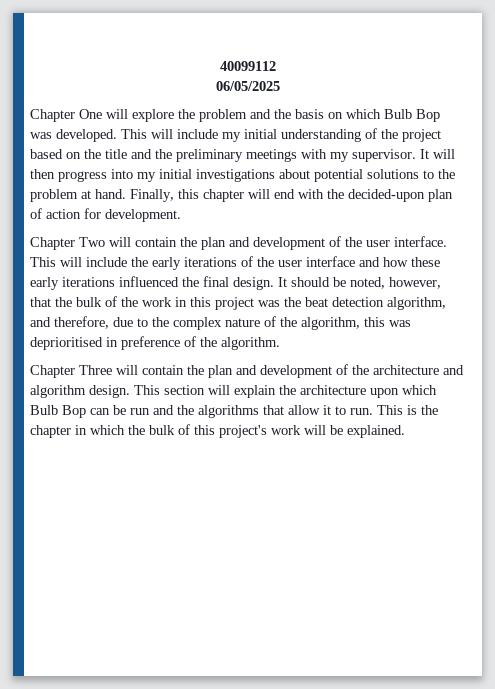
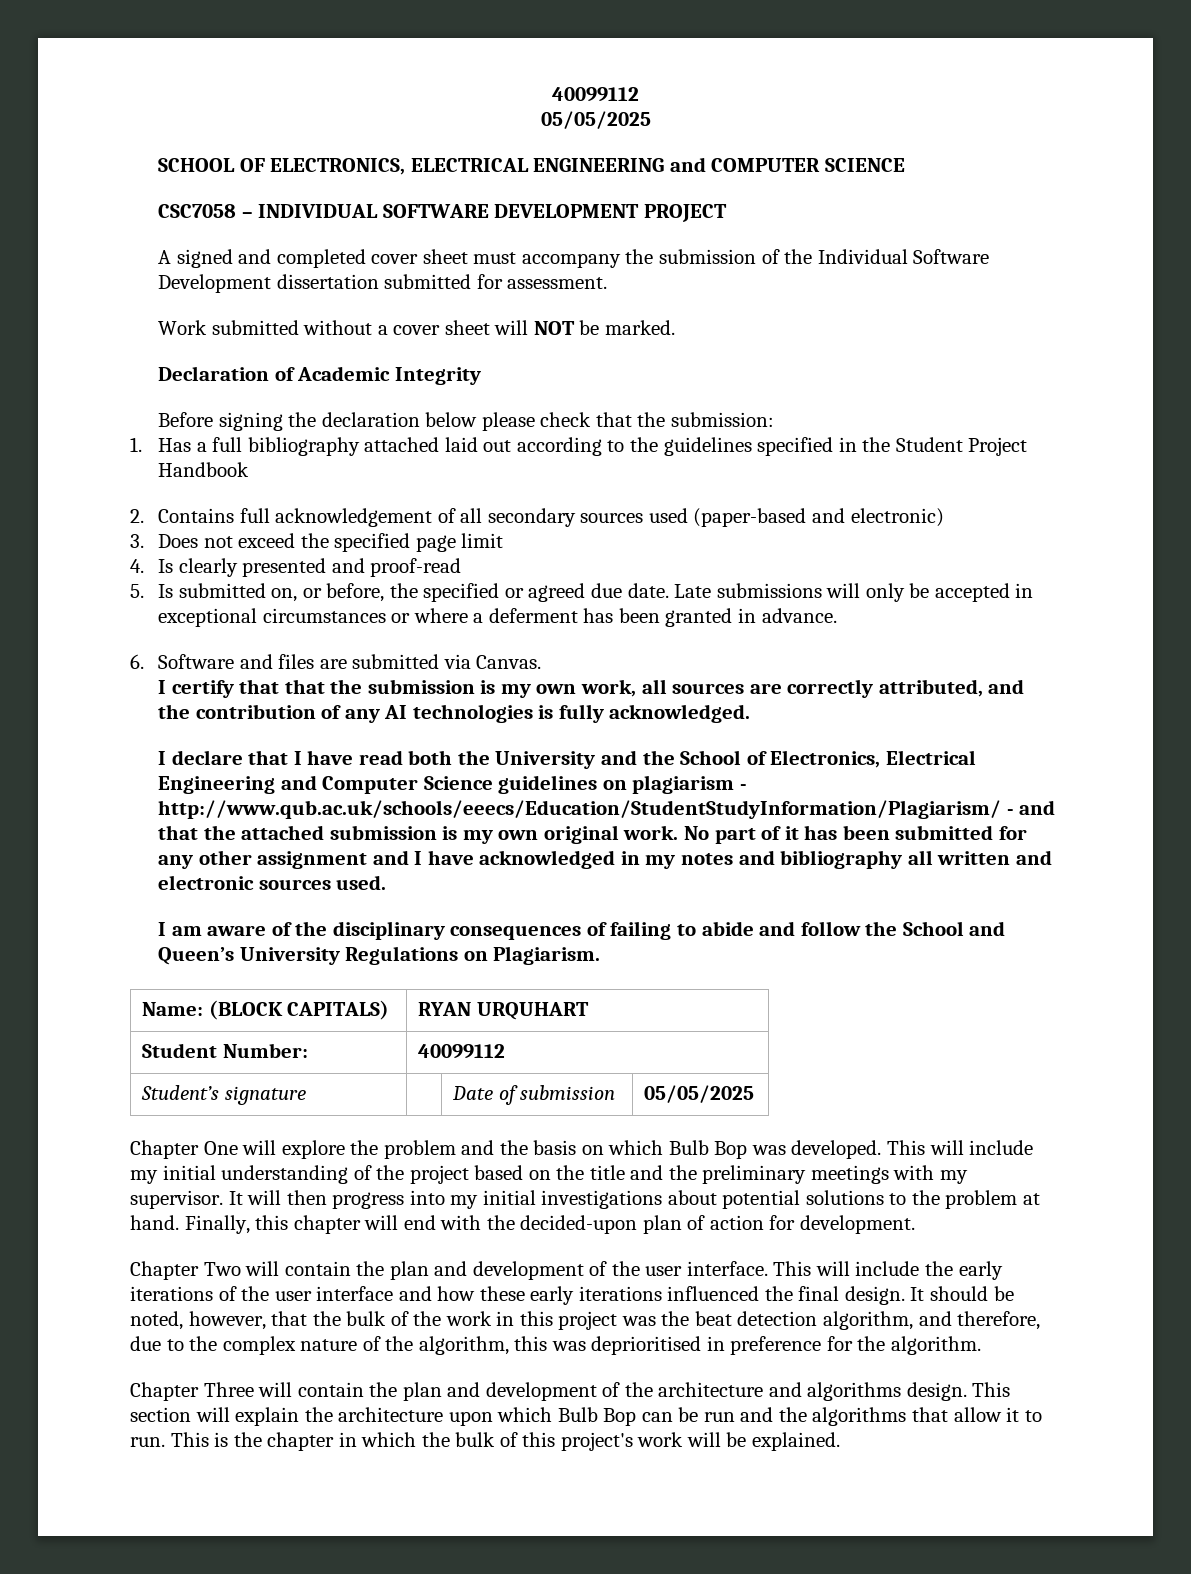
[219,61,276,71] [215,81,280,91] 40099112 // 06/05/2025 -> [552,87,639,102] [540,111,651,129] [158,157,905,175] [158,204,727,222] [158,249,990,268] [158,274,608,293] [158,320,676,335] [158,366,481,385] [158,412,775,431] [130,437,1028,456] [158,462,250,477] [130,508,944,527] [130,533,504,552] [130,558,462,577] [130,583,1034,602] [158,608,837,627] [130,654,542,669] [158,679,1025,698] [158,704,751,723] [158,750,976,769] [158,775,747,794] [158,800,1056,819] [158,825,1027,844] [158,850,1052,869] [158,875,387,890] [158,921,1006,940] [158,946,601,965] [142,1000,390,1020] [418,1002,589,1020] [142,1043,308,1058] [418,1044,506,1059] [141,1085,306,1105] [452,1085,616,1105] [644,1085,755,1103] 40099112 // 05/05/2025 // SCHOOL OF ELECTRONICS, ELECTRICAL ENGINEERING and COMPUTER SCIENCE // CSC7058 – INDIVIDUAL SOFTWARE DEVELOPMENT PROJECT // A signed and completed cover sheet must accompany the submission of the Individual Software Development dissertation submitted for assessment. // Work submitted without a cover sheet will NOT be marked. // Declaration of Academic Integrity // Before signing the declaration below please check that the submission: // 1. Has a full bibliography attached laid out according to the guidelines specified in the Student Project Handbook // 2. Contains full acknowledgement of all secondary sources used (paper-based and electronic) // 3. Does not exceed the specified page limit // 4. Is clearly presented and proof-read // 5. Is submitted on, or before, the specified or agreed due date. Late submissions will only be accepted in exceptional circumstances or where a deferment has been granted in advance. // 6. Software and files are submitted via Canvas. // I certify that that the submission is my own work, all sources are correctly attributed, and the contribution of any AI technologies is fully acknowledged. // I declare that I have read both the University and the School of Electronics, Electrical Engineering and Computer Science guidelines on plagiarism - http://www.qub.ac.uk/schools/eeecs/Education/StudentStudyInformation/Plagiarism/ - and that the attached submission is my own original work. No part of it has been submitted for any other assignment and I have acknowledged in my notes and bibliography all written and electronic sources used. // I am aware of the disciplinary consequences of failing to abide and follow the School and Queen’s University Regulations on Plagiarism. // Name: (BLOCK CAPITALS) | RYAN URQUHART // Student Number: | 40099112 // Student’s signature | | Date of submission | 05/05/2025
[184,336,196,347] of -> [826,1336,853,1351] for
[30,385,86,398] algorithm -> [807,1382,902,1401] algorithms

